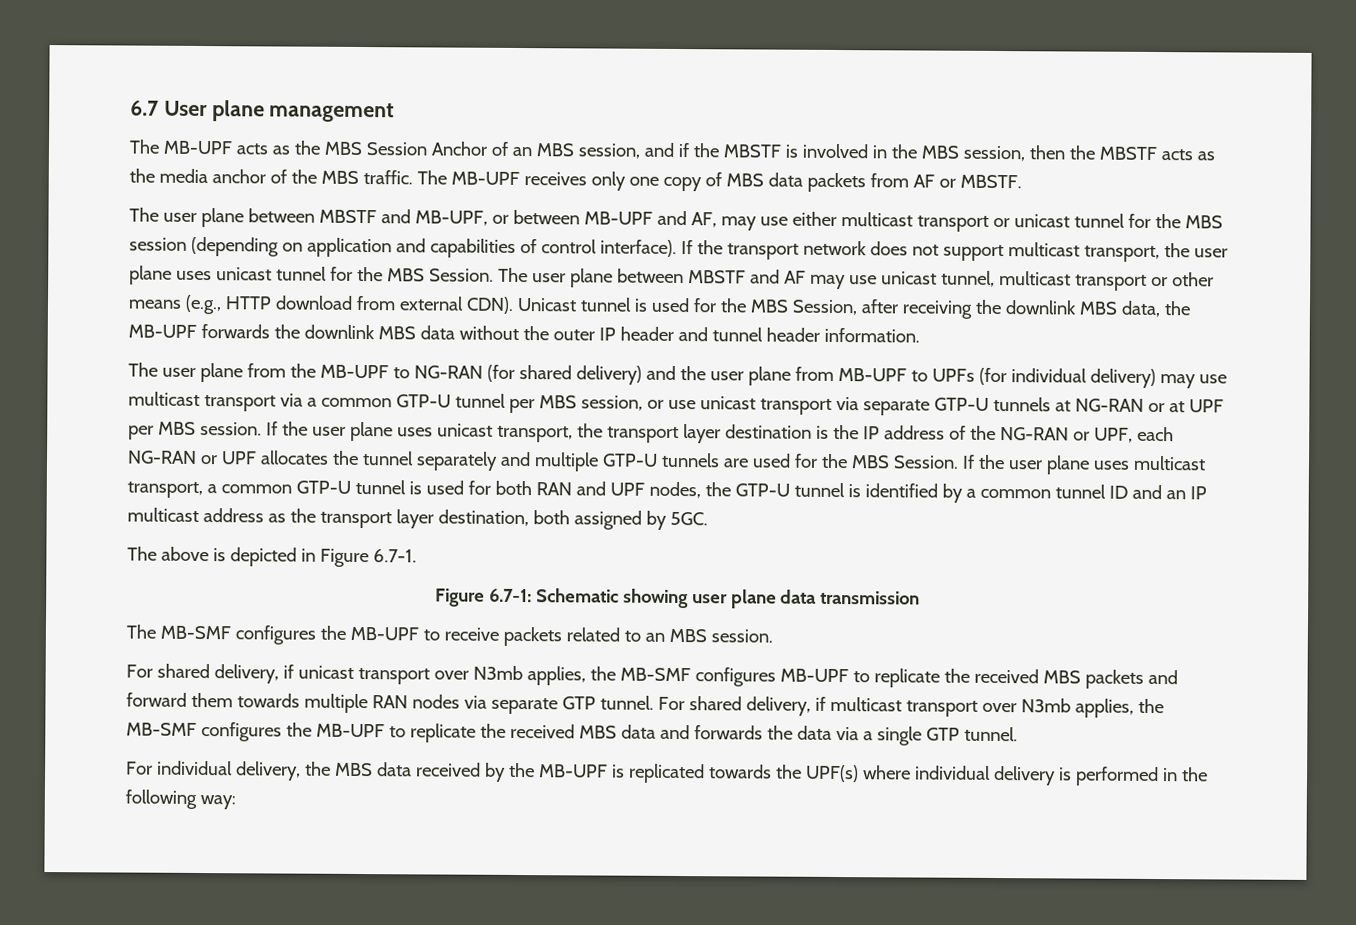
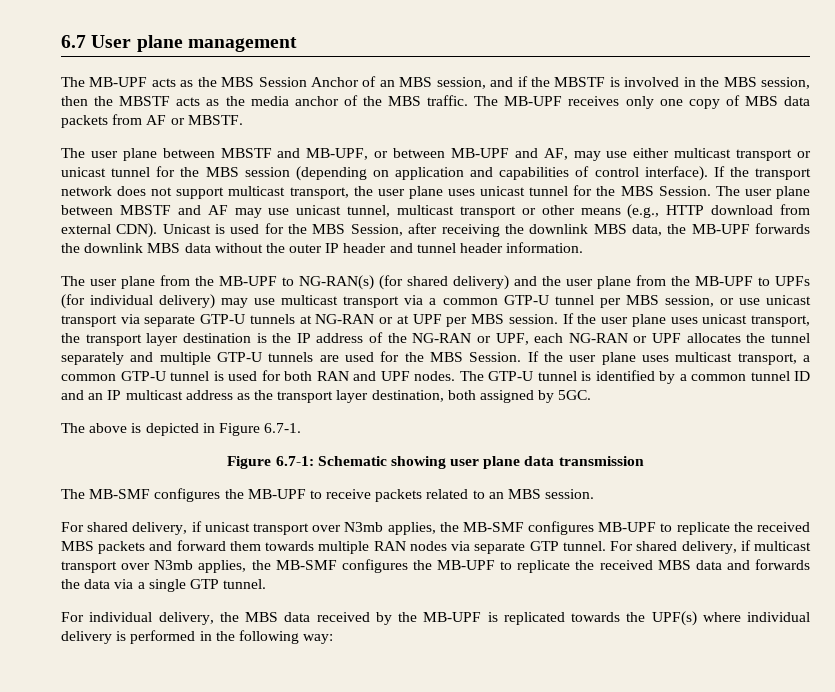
[579,297,632,312] tunnel -> (211, 229) none
[413,365,483,379] NG-RAN -> [299,275,374,290] NG-RAN(s)
(834, 373) none -> [671,276,690,286] the
[648,481,731,499] nodes, the -> [414,371,484,381] nodes. The

